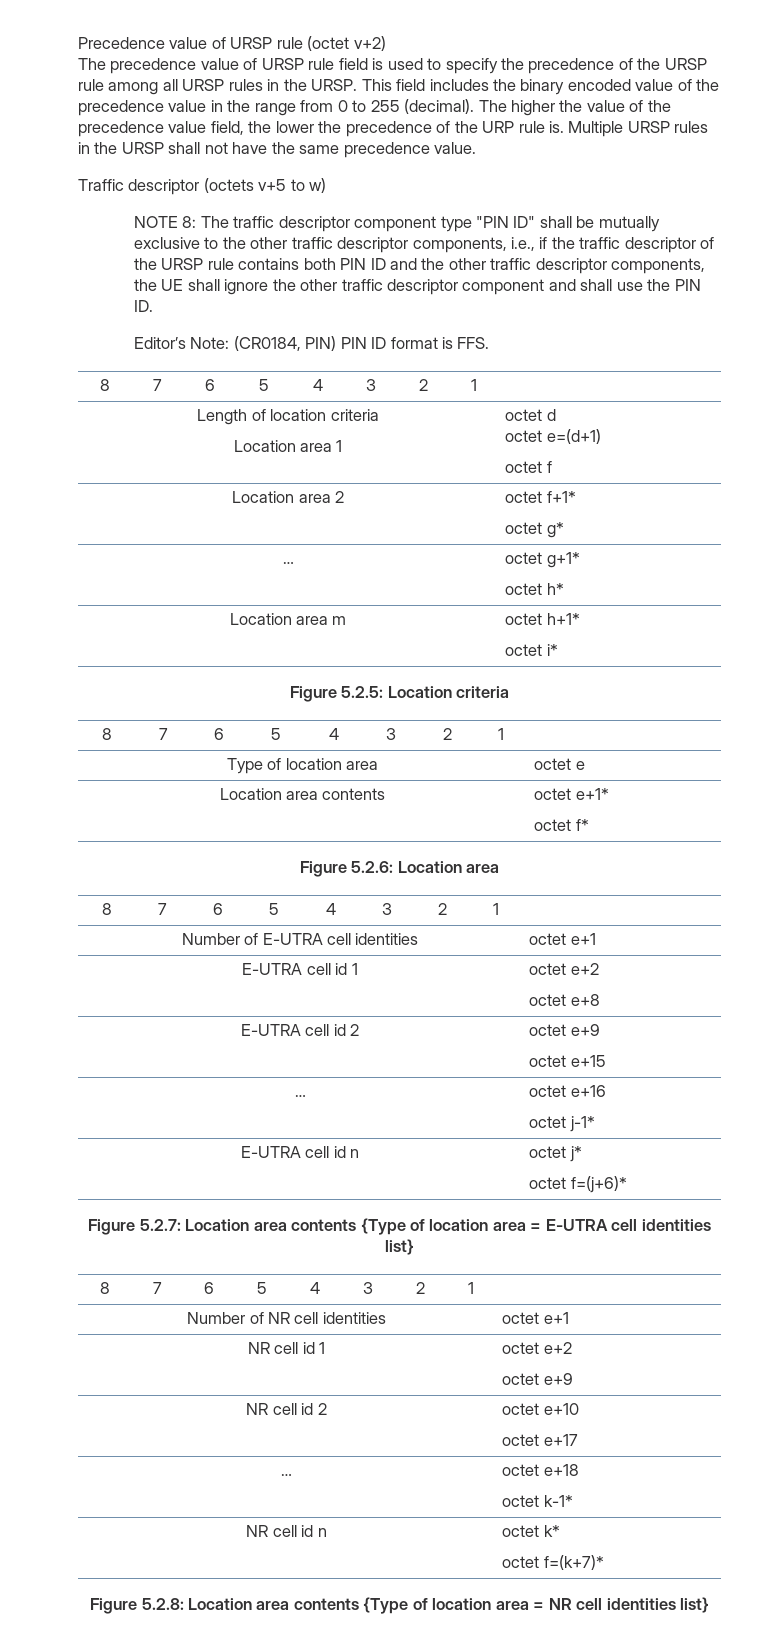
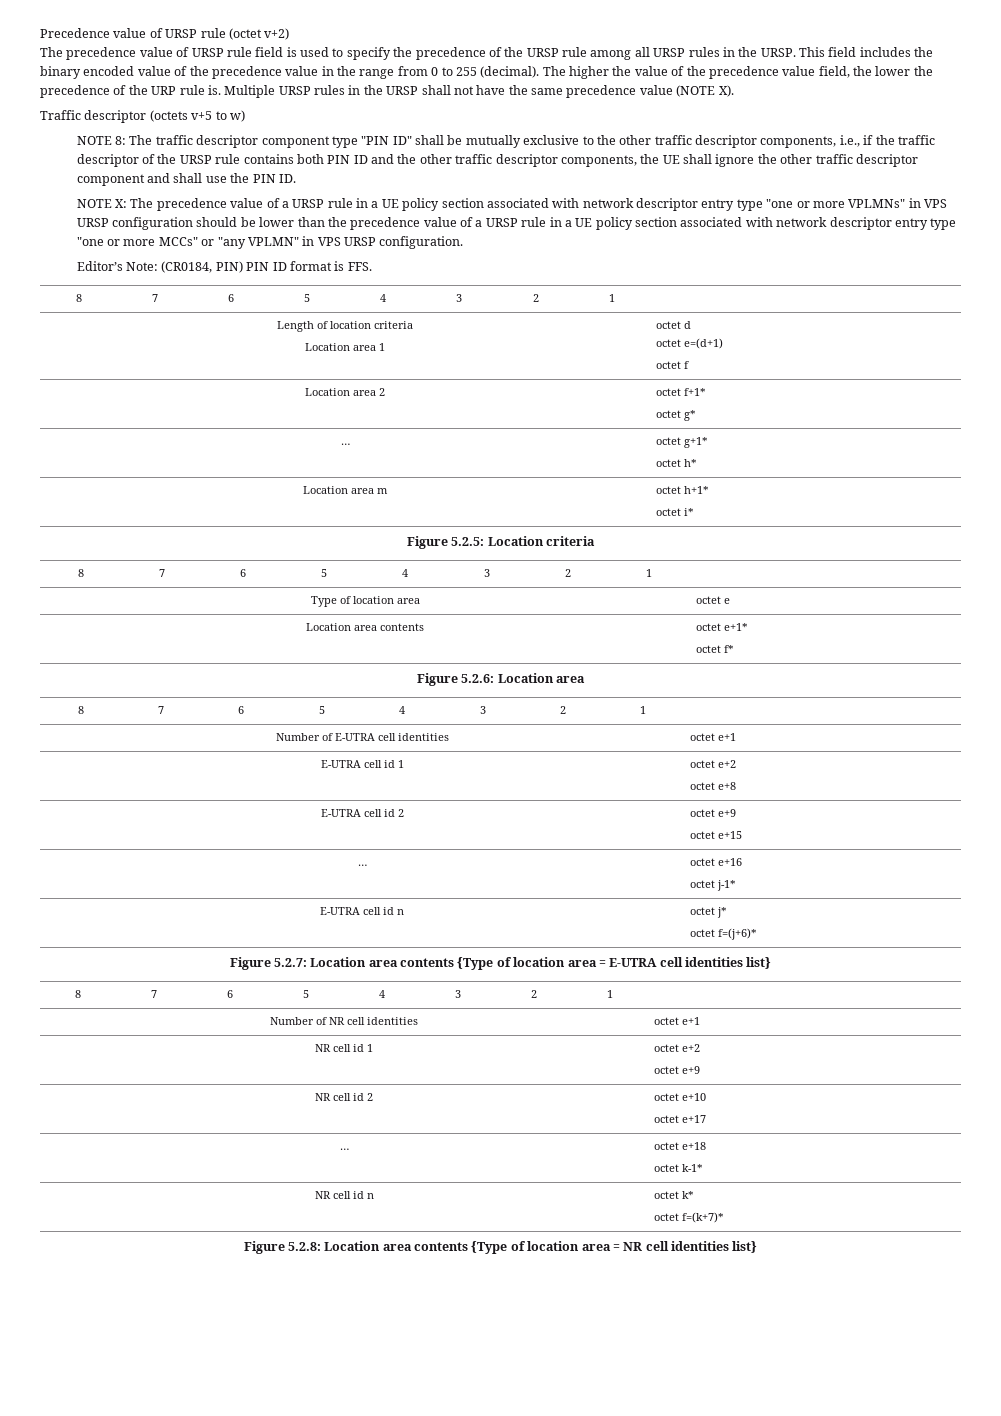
[434,142,477,154] value. -> [639,85,734,97] value (NOTE X).
(153, 306) none -> [76,198,948,211] [76,217,957,230] [76,236,464,249] // NOTE X: The precedence value of a URSP rule in a UE policy section associated with network descriptor entry type "one or more VPLMNs" in VPS URSP configuration should be lower than the precedence value of a URSP rule in a UE policy section associated with network descriptor entry type "one or more MCCs" or "any VPLMN" in VPS URSP configuration.

